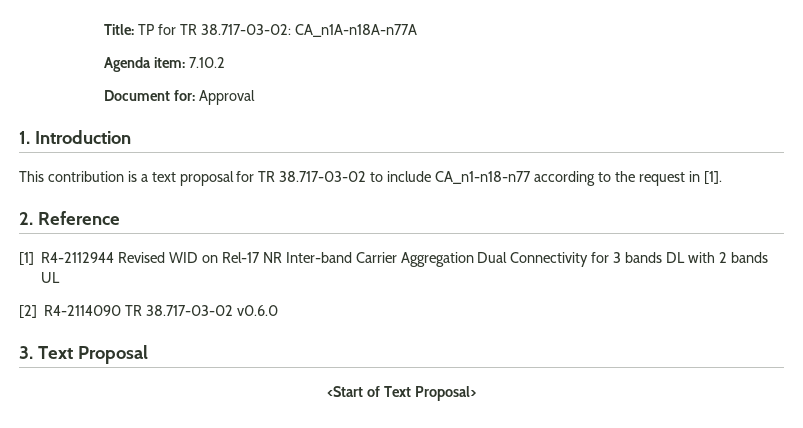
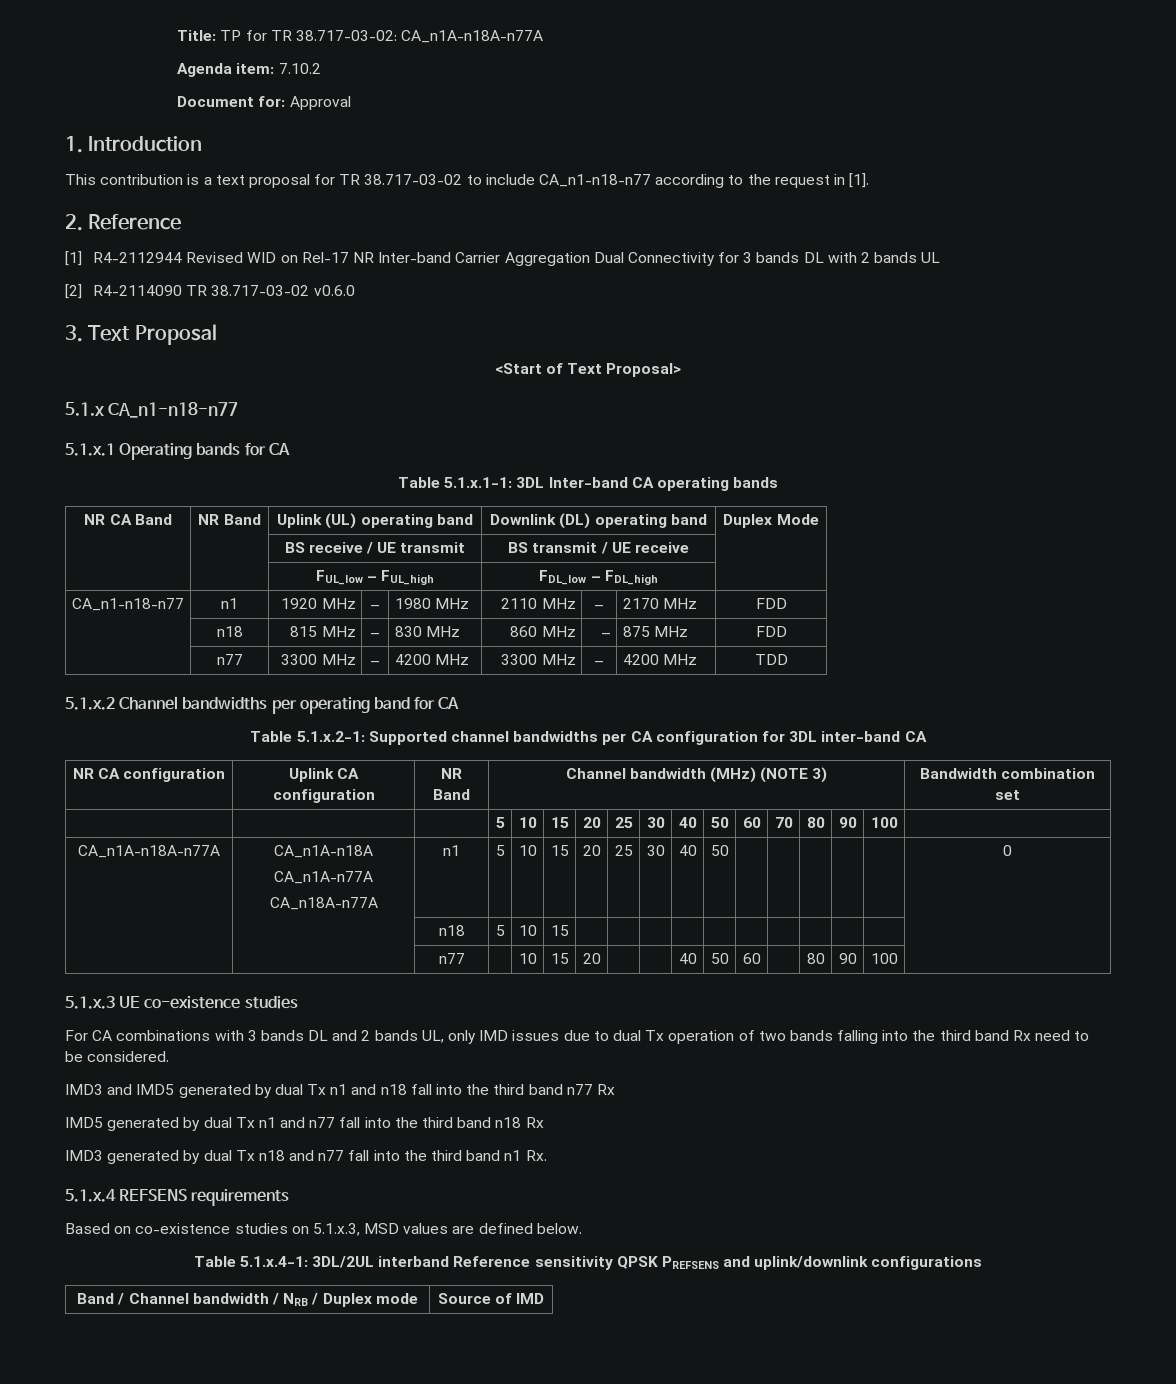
(477, 393) none -> [65,402,239,418] [65,443,290,460] [397,477,779,491] [84,514,172,525] [198,514,261,525] [277,513,473,529] [490,513,707,529] [723,514,819,528] [284,542,466,554] [508,542,689,554] [315,570,435,585] [539,570,658,585] [72,598,184,611] [221,598,238,609] [281,598,356,609] [370,605,380,609] [394,598,469,609] [501,598,576,609] [594,605,604,609] [622,598,697,609] [755,598,787,609] [216,626,243,637] [290,626,356,637] [370,633,380,637] [394,626,460,637] [510,626,576,637] [600,633,611,637] [622,626,688,637] [755,626,787,637] [216,654,243,665] [281,654,356,665] [370,661,380,665] [394,654,469,665] [501,654,576,665] [594,661,604,665] [622,654,697,665] [754,654,788,665] [65,696,460,714] [250,731,927,745] [72,768,226,782] [288,768,360,782] [272,789,375,803] [441,768,462,779] [433,789,470,800] [565,767,828,783] [919,768,1096,779] [995,790,1020,800] [495,817,505,828] [518,817,537,828] [550,817,569,828] [582,817,601,828] [614,817,633,828] [646,817,665,828] [678,817,697,828] [710,817,729,828] [742,817,761,828] [774,817,793,828] [806,817,825,828] [838,817,857,828] [870,817,898,828] [78,845,220,858] [274,845,373,858] [274,871,373,884] [269,897,378,910] [443,845,460,856] [495,845,505,856] [518,845,537,856] [550,845,569,856] [582,845,601,856] [614,845,633,856] [646,845,665,856] [678,845,697,856] [710,845,729,856] [1003,845,1012,856] [438,925,465,936] [495,925,505,936] [518,925,537,936] [550,925,569,936] [438,953,465,964] [518,953,537,964] [550,953,569,964] [582,953,601,964] [678,953,697,964] [710,953,729,964] [742,953,761,964] [806,953,825,964] [838,953,857,964] [870,953,898,964] [65,996,298,1009] [65,1030,1090,1044] [65,1051,170,1062] [65,1084,615,1098] [65,1117,544,1131] [65,1150,547,1164] [65,1189,290,1206] [65,1223,582,1236] [193,1256,983,1270] [77,1293,418,1307] [437,1293,545,1304] // 5.1.x CA_n1-n18-n77 // 5.1.x.1 Operating bands for CA // Table 5.1.x.1-1: 3DL Inter-band CA operating bands // NR CA Band | NR Band | Uplink (UL) operating band | Downlink (DL) operating band | Duplex Mode // | | BS receive / UE transmit | BS transmit / UE receive | // | | FUL_low – FUL_high | FDL_low – FDL_high | // CA_n1-n18-n77 | n1 | 1920 MHz | – | 1980 MHz | 2110 MHz | – | 2170 MHz | FDD // | n18 | 815 MHz | – | 830 MHz | 860 MHz | – | 875 MHz | FDD // | n77 | 3300 MHz | – | 4200 MHz | 3300 MHz | – | 4200 MHz | TDD // 5.1.x.2 Channel bandwidths per operating band for CA // Table 5.1.x.2-1: Supported channel bandwidths per CA configuration for 3DL inter-band CA // NR CA configuration | Uplink CA configuration | NR Band | Channel bandwidth (MHz) (NOTE 3) | Bandwidth combination set // | | | 5 | 10 | 15 | 20 | 25 | 30 | 40 | 50 | 60 | 70 | 80 | 90 | 100 | // CA_n1A-n18A-n77A | CA_n1A-n18A // CA_n1A-n77A // CA_n18A-n77A | n1 | 5 | 10 | 15 | 20 | 25 | 30 | 40 | 50 | | | | | | 0 // | | n18 | 5 | 10 | 15 | | | | | | | | | | | // | | n77 | | 10 | 15 | 20 | | | 40 | 50 | 60 | | 80 | 90 | 100 | // 5.1.x.3 UE co-existence studies // For CA combinations with 3 bands DL and 2 bands UL, only IMD issues due to dual Tx operation of two bands falling into the third band Rx need to be considered. // IMD3 and IMD5 generated by dual Tx n1 and n18 fall into the third band n77 Rx // IMD5 generated by dual Tx n1 and n77 fall into the third band n18 Rx // IMD3 generated by dual Tx n18 and n77 fall into the third band n1 Rx. // 5.1.x.4 REFSENS requirements // Based on co-existence studies on 5.1.x.3, MSD values are defined below. // Table 5.1.x.4-1: 3DL/2UL interband Reference sensitivity QPSK PREFSENS and uplink/downlink configurations // Band / Channel bandwidth / NRB / Duplex mode | Source of IMD

